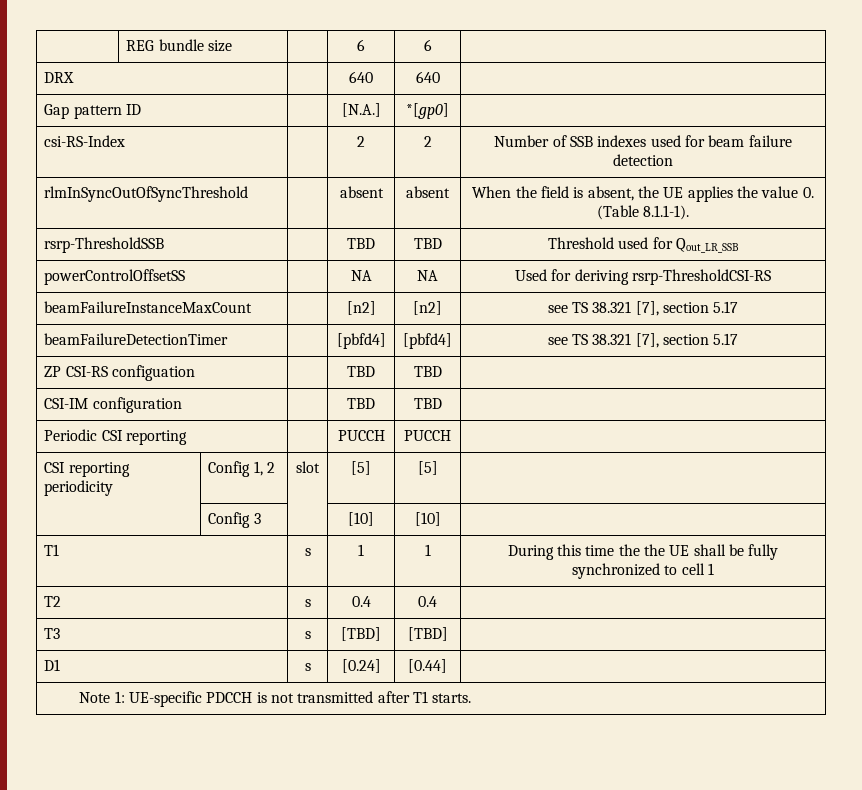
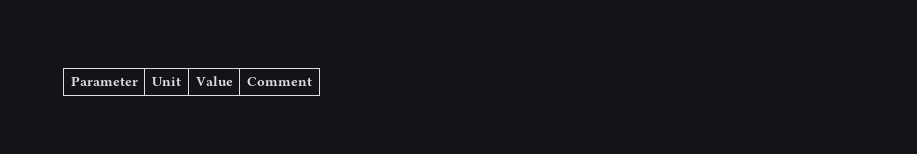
[126,39,232,52] [357,39,365,51] [423,39,432,51] [44,72,75,83] [349,71,373,83] [415,71,440,83] [44,104,141,119] [341,103,381,117] [406,103,449,119] [44,135,126,147] [357,136,365,147] [423,136,432,147] [494,135,792,147] [613,154,673,166] [44,186,249,202] [339,186,384,198] [406,186,450,198] [472,186,814,202] [596,205,690,220] [44,237,165,253] [347,238,375,249] [413,238,442,249] [548,237,739,253] [44,269,186,285] [350,270,372,281] [417,270,438,281] [515,269,771,285] [44,301,253,313] [346,301,376,315] [413,301,442,315] [547,301,739,316] [44,333,229,345] [336,333,386,349] [403,333,452,349] [547,333,739,348] [44,365,195,381] [347,366,375,377] [413,366,442,377] [44,397,182,413] [347,398,375,409] [413,398,442,409] [44,429,187,445] [337,430,385,441] [404,430,451,441] [44,462,130,477] [44,480,114,496] [208,461,275,477] [296,461,320,473] [351,461,371,475] [417,461,438,475] [208,512,261,528] [348,512,374,526] [414,512,441,526] [44,544,60,556] [304,548,311,556] [358,544,364,556] [424,544,431,556] [507,544,779,560] [572,563,714,579] [44,596,62,607] [304,599,311,607] [351,596,371,607] [418,596,437,607] [44,628,61,639] [304,631,311,639] [341,627,381,641] [407,627,448,641] [44,659,61,671] [304,663,311,671] [341,659,381,673] [408,659,447,673] [79,691,472,707] | REG bundle size | | 6 | 6 | // DRX | | 640 | 640 | // Gap pattern ID | | [N.A.] | *[gp0] | // csi-RS-Index | | 2 | 2 | Number of SSB indexes used for beam failure detection // rlmInSyncOutOfSyncThreshold | | absent | absent | When the field is absent, the UE applies the value 0. (Table 8.1.1-1). // rsrp-ThresholdSSB | | TBD | TBD | Threshold used for Qout_LR_SSB // powerControlOffsetSS | | NA | NA | Used for deriving rsrp-ThresholdCSI-RS // beamFailureInstanceMaxCount | | [n2] | [n2] | see TS 38.321 [7], section 5.17 // beamFailureDetectionTimer | | [pbfd4] | [pbfd4] | see TS 38.321 [7], section 5.17 // ZP CSI-RS configuation | | TBD | TBD | // CSI-IM configuration | | TBD | TBD | // Periodic CSI reporting | | PUCCH | PUCCH | // CSI reporting periodicity | Config 1, 2 | slot | [5] | [5] | // | Config 3 | | [10] | [10] | // T1 | s | 1 | 1 | During this time the the UE shall be fully synchronized to cell 1 // T2 | s | 0.4 | 0.4 | // T3 | s | [TBD] | [TBD] | // D1 | s | [0.24] | [0.44] | // Note 1: UE-specific PDCCH is not transmitted after T1 starts. -> [70,76,138,86] [152,77,181,86] [195,76,233,86] [247,77,312,86] Parameter | Unit | Value | Comment

